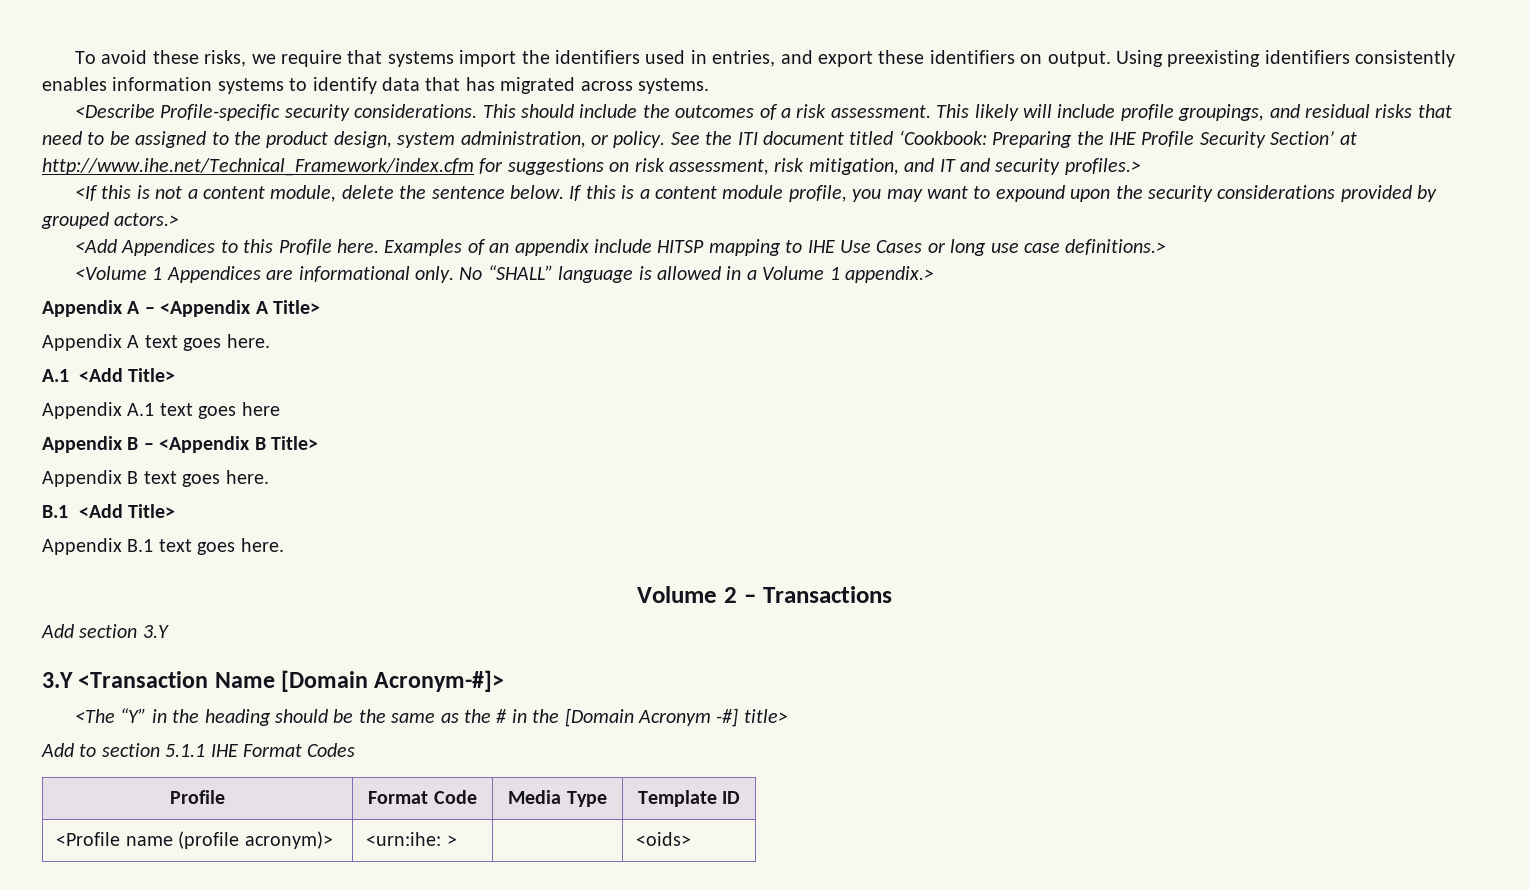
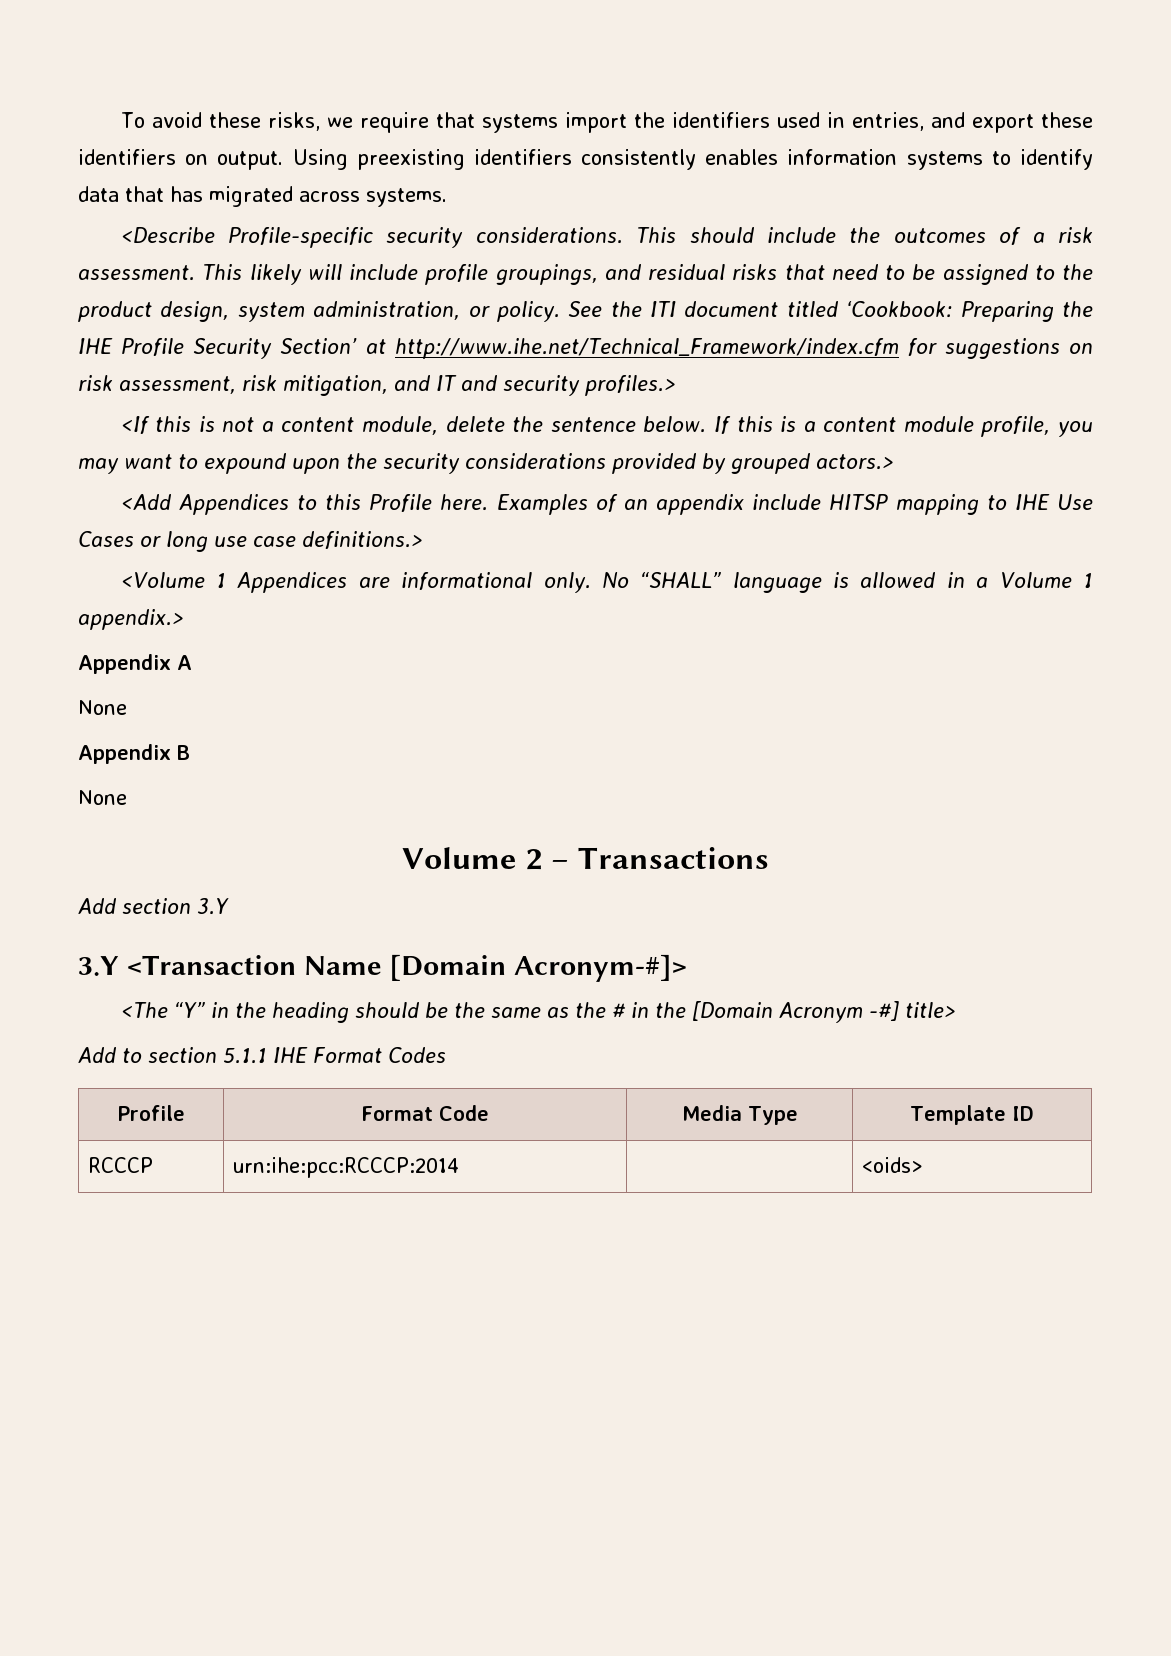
[144,300,320,317] [42,334,270,351] [42,368,176,382] [42,402,280,419] [42,436,318,453] [42,470,269,487] [42,504,175,518] [42,538,284,555] – <Appendix A Title> // Appendix A text goes here. // A.1 <Add Title> // Appendix A.1 text goes here // Appendix B – <Appendix B Title> // Appendix B text goes here. // B.1 <Add Title> // Appendix B.1 text goes here. -> [78,700,127,715] [78,744,190,764] [78,790,127,805] // None // Appendix B // None
[56,831,333,849] [366,832,457,846] <Profile name (profile acronym)> | <urn:ihe: > -> [88,1157,154,1173] [233,1157,460,1178] RCCCP | urn:ihe:pcc:RCCCP:2014

